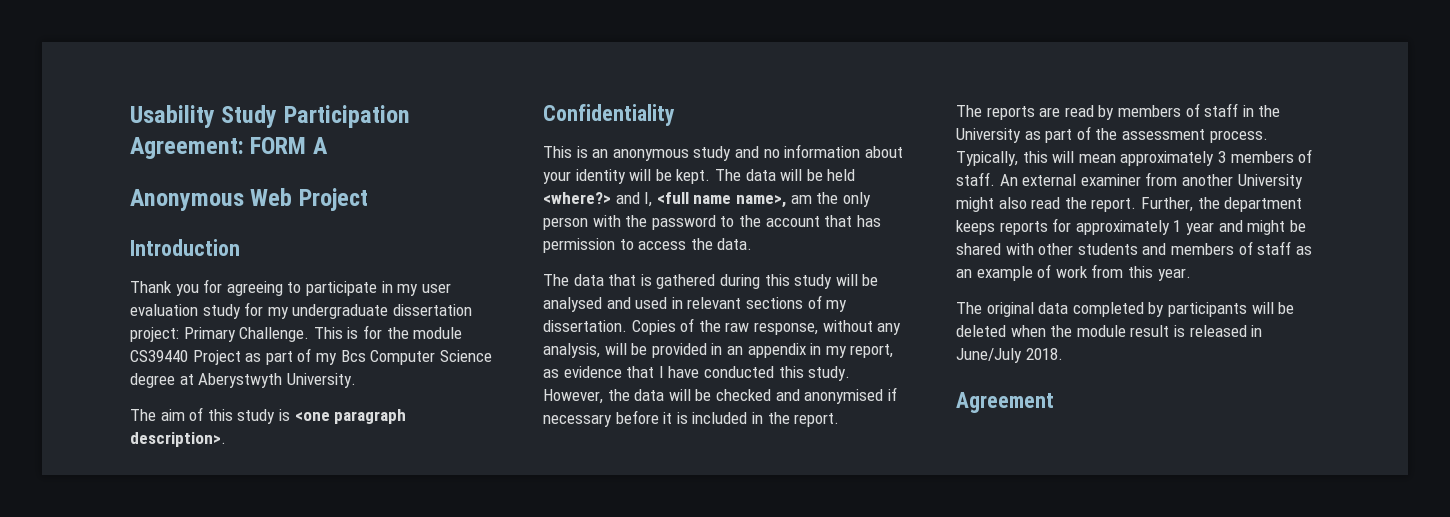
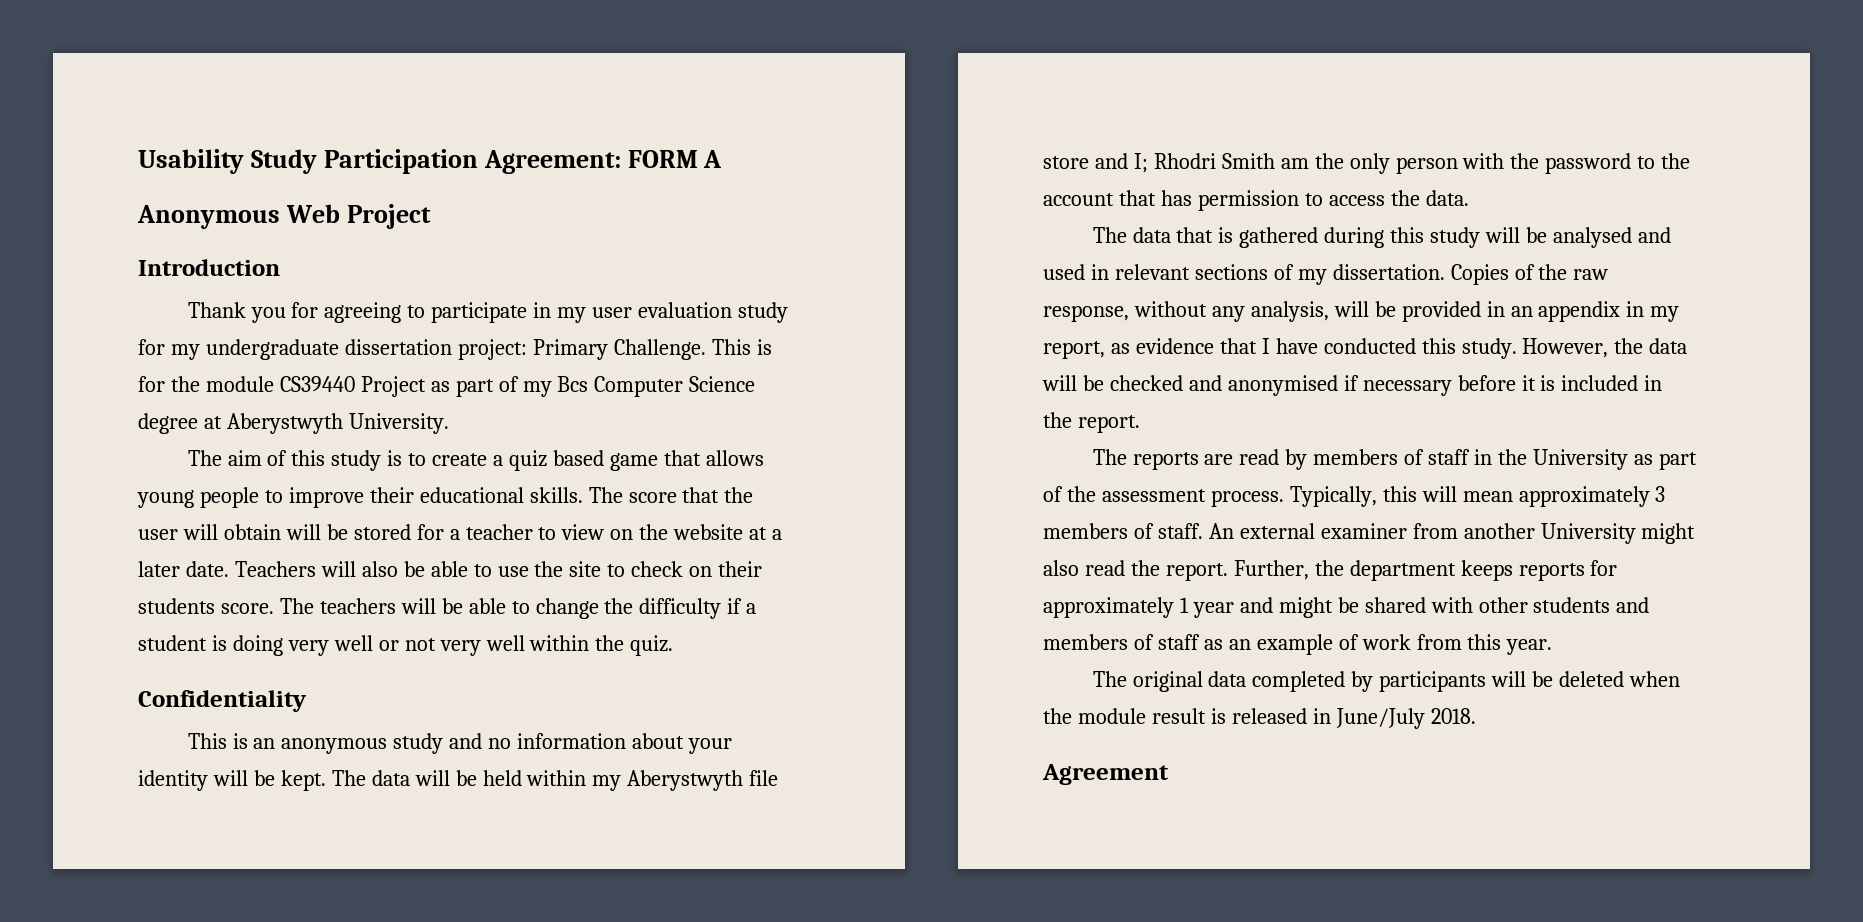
[294,409,407,424] [130,432,226,447] <one paragraph description>. -> [408,450,764,471] [137,487,754,508] [138,524,783,540] [138,561,763,577] [138,598,757,619] [138,635,674,656] to create a quiz based game that allows young people to improve their educational skills. The score that the user will obtain will be stored for a teacher to view on the website at a later date. Teachers will also be able to use the site to check on their students score. The teachers will be able to change the difficulty if a student is doing very well or not very well within the quiz.
[543,192,786,208] <where?> and I, <full name name>, -> [526,770,779,791] [1043,153,1275,173] within my Aberystwyth file store and I; Rhodri Smith

